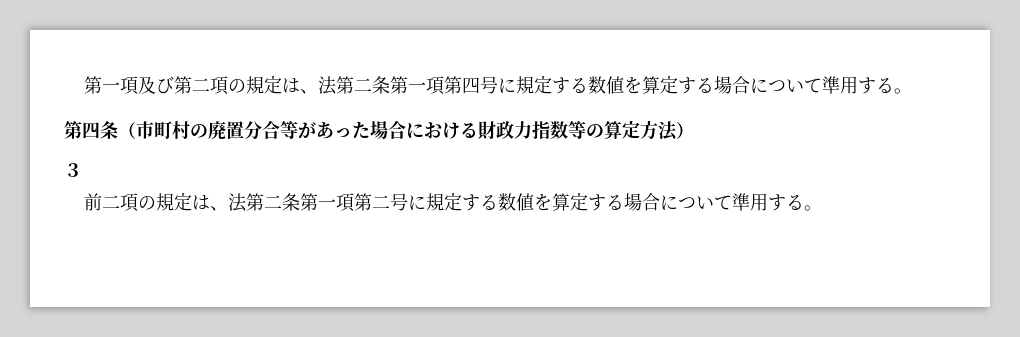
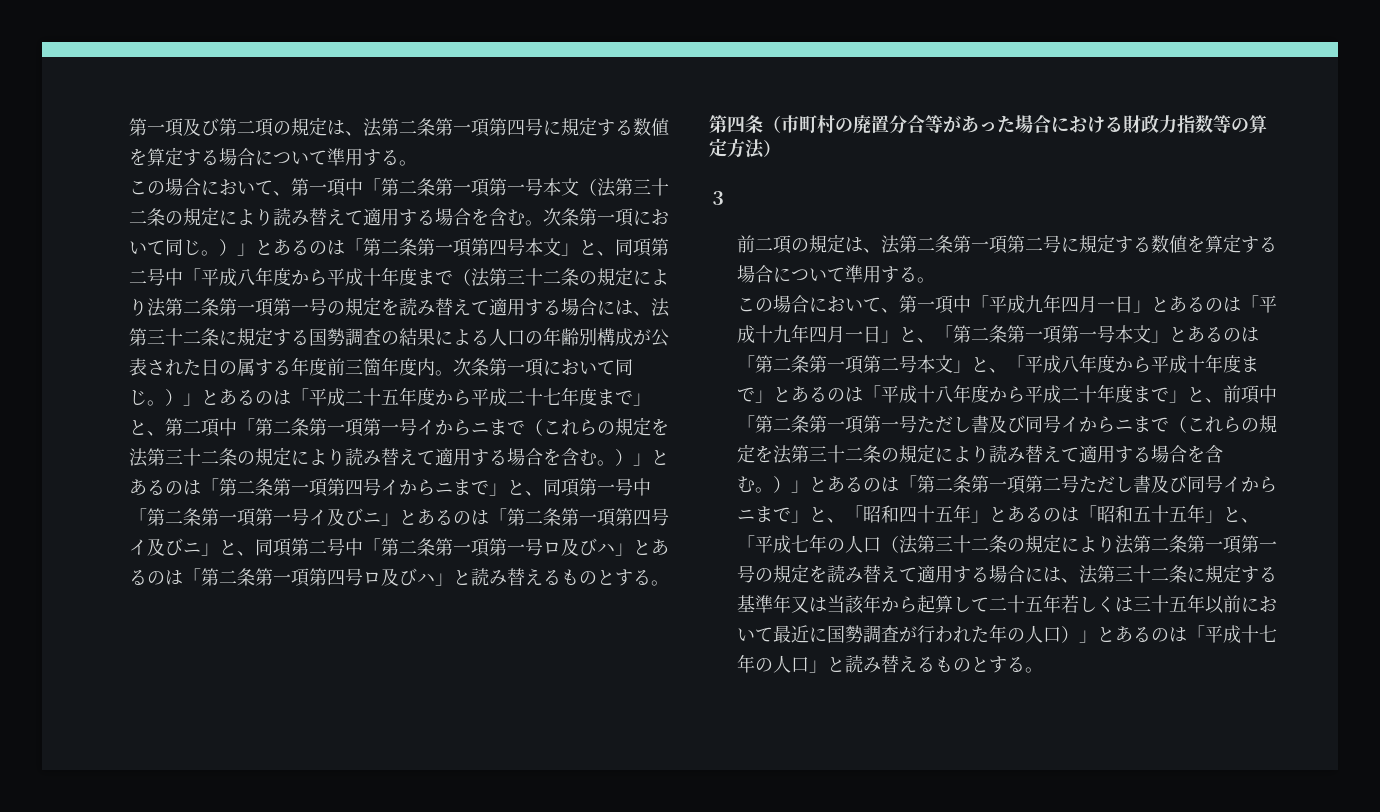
(912, 91) none -> [128,178,669,197] [128,207,669,227] [128,238,669,257] [128,267,669,287] [128,297,670,317] [128,327,669,347] [128,357,633,377] [128,387,651,406] [128,417,669,437] [128,447,669,467] [128,478,651,497] [128,508,669,527] [128,538,669,557] [128,568,669,587] // この場合において、第一項中「第二条第一項第一号本文（法第三十二条の規定により読み替えて適用する場合を含む。次条第一項において同じ。）」とあるのは「第二条第一項第四号本文」と、同項第二号中「平成八年度から平成十年度まで（法第三十二条の規定により法第二条第一項第一号の規定を読み替えて適用する場合には、法第三十二条に規定する国勢調査の結果による人口の年齢別構成が公表された日の属する年度前三箇年度内。次条第一項において同じ。）」とあるのは「平成二十五年度から平成二十七年度まで」と、第二項中「第二条第一項第一号イからニまで（これらの規定を法第三十二条の規定により読み替えて適用する場合を含む。）」とあるのは「第二条第一項第四号イからニまで」と、同項第一号中「第二条第一項第一号イ及びニ」とあるのは「第二条第一項第四号イ及びニ」と、同項第二号中「第二条第一項第一号ロ及びハ」とあるのは「第二条第一項第四号ロ及びハ」と読み替えるものとする。
(822, 208) none -> [736,294,1277,314] [736,324,1259,344] [736,354,1259,374] [736,384,1277,404] [736,415,1277,434] [736,444,1223,464] [736,475,1277,494] [736,504,1259,523] [736,534,1277,554] [736,564,1277,584] [736,594,1277,614] [736,624,1277,643] [736,654,1043,673] // この場合において、第一項中「平成九年四月一日」とあるのは「平成十九年四月一日」と、「第二条第一項第一号本文」とあるのは「第二条第一項第二号本文」と、「平成八年度から平成十年度まで」とあるのは「平成十八年度から平成二十年度まで」と、前項中「第二条第一項第一号ただし書及び同号イからニまで（これらの規定を法第三十二条の規定により読み替えて適用する場合を含む。）」とあるのは「第二条第一項第二号ただし書及び同号イからニまで」と、「昭和四十五年」とあるのは「昭和五十五年」と、「平成七年の人口（法第三十二条の規定により法第二条第一項第一号の規定を読み替えて適用する場合には、法第三十二条に規定する基準年又は当該年から起算して二十五年若しくは三十五年以前において最近に国勢調査が行われた年の人口）」とあるのは「平成十七年の人口」と読み替えるものとする。

